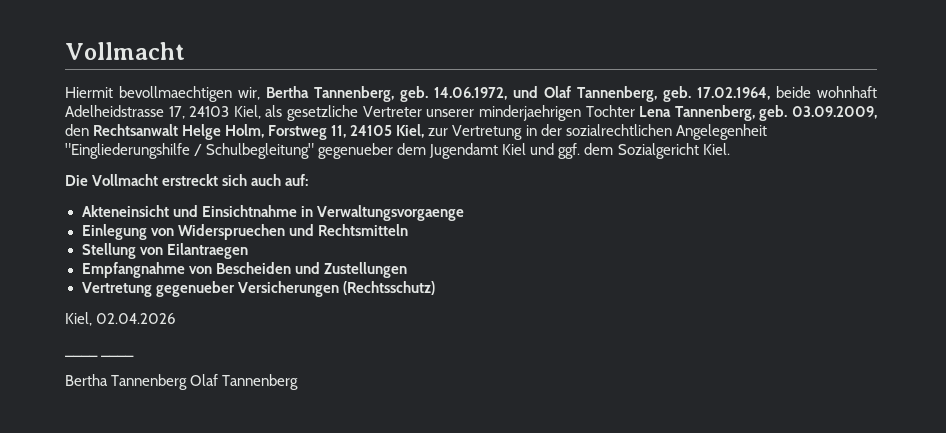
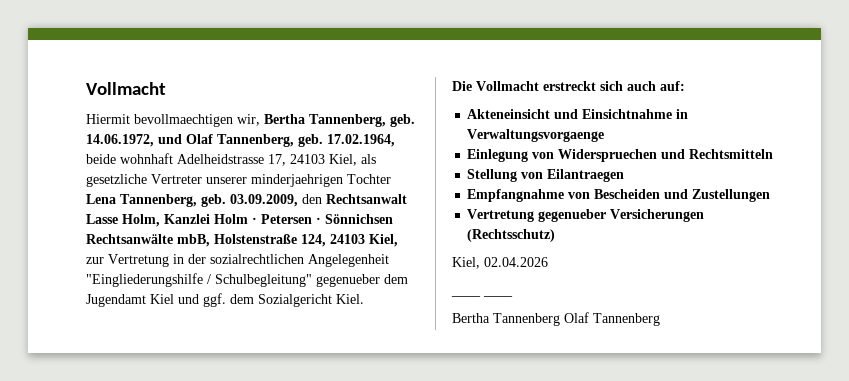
[182,124,393,140] Helge Holm, Forstweg 11, 24105 -> [86,214,393,227] [86,234,365,247] Lasse Holm, Kanzlei Holm · Petersen · Sönnichsen Rechtsanwälte mbB, Holstenstraße 124, 24103

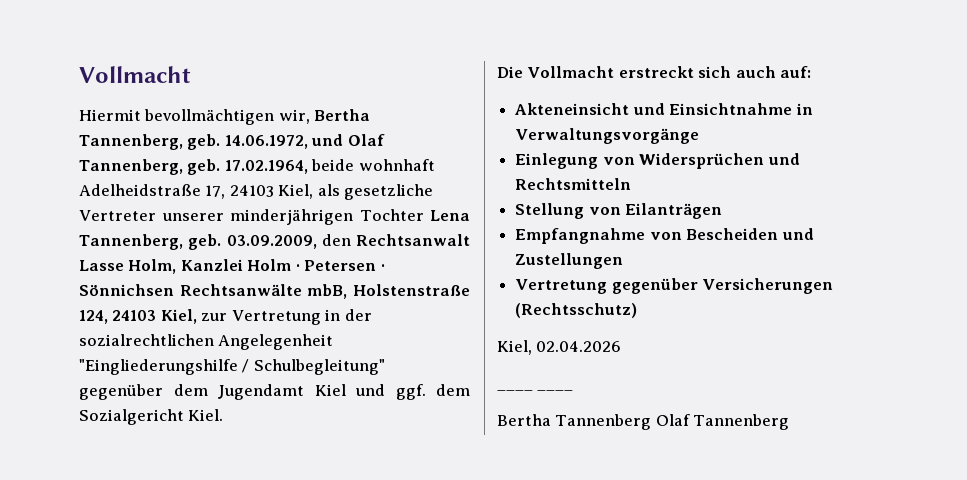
[134,114,233,127] bevollmaechtigen -> [144,109,275,125] bevollmächtigen
[177,154,264,164] Adelheidstrasse -> [79,184,201,196] Adelheidstraße
[251,174,343,187] minderjaehrigen -> [230,209,353,225] minderjährigen
[316,274,380,287] gegenueber -> [79,384,163,400] gegenüber
[467,129,605,142] Verwaltungsvorgaenge -> [515,128,700,144] Verwaltungsvorgänge
[558,149,658,162] Widerspruechen -> [639,153,765,169] Widersprüchen
[547,169,625,182] Eilantraegen -> [625,203,723,219] Eilanträgen
[538,209,607,222] gegenueber -> [611,278,698,294] gegenüber

